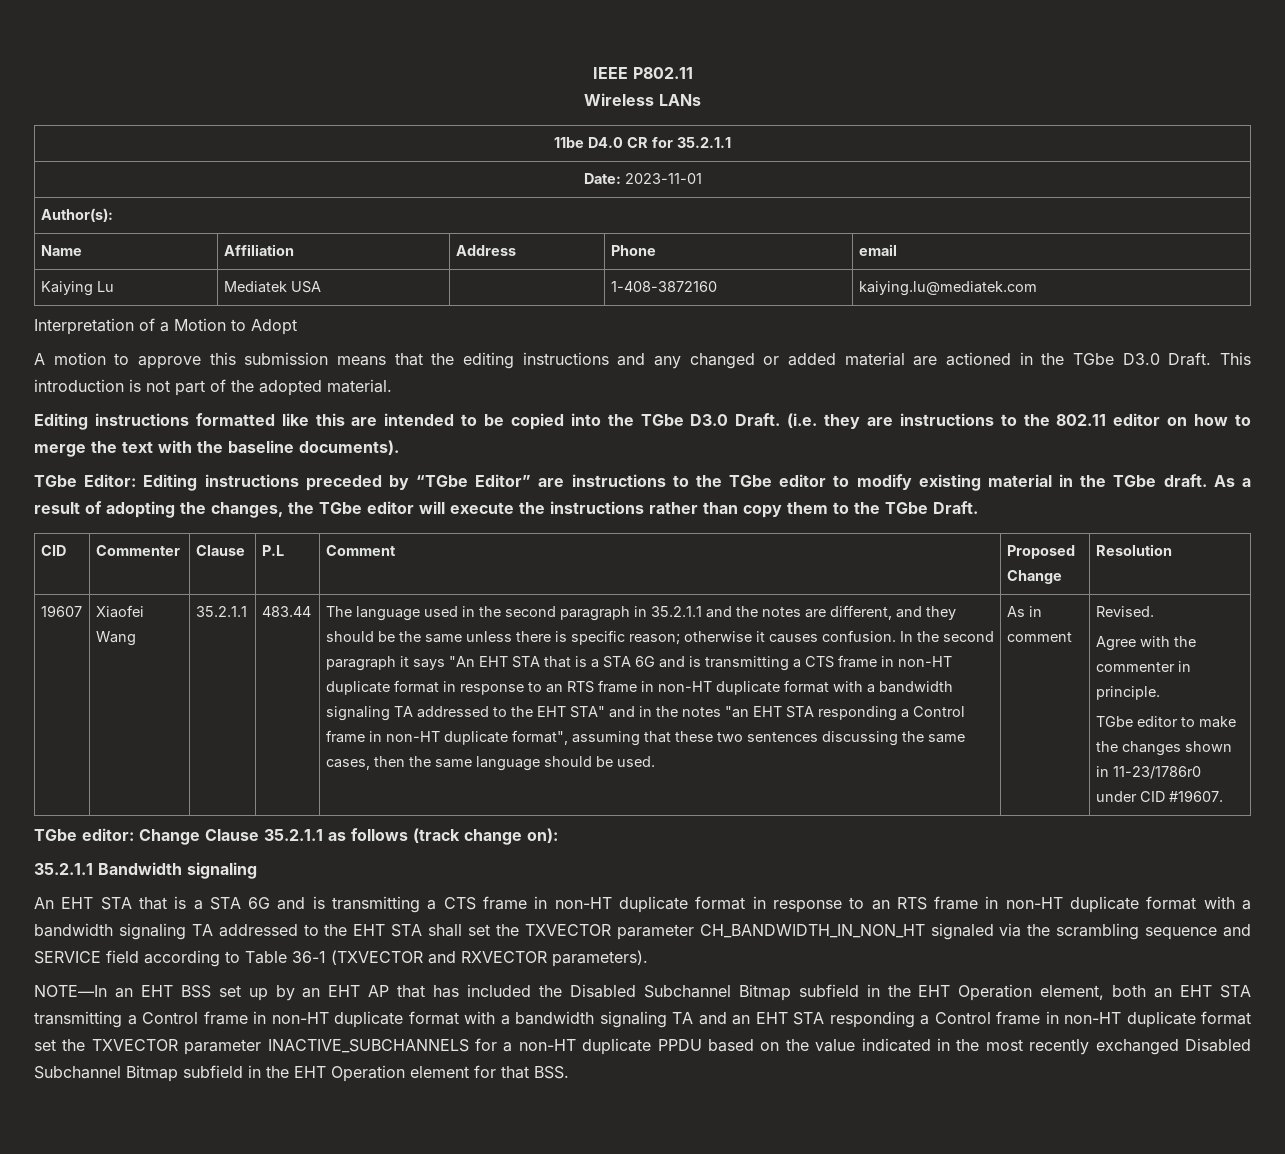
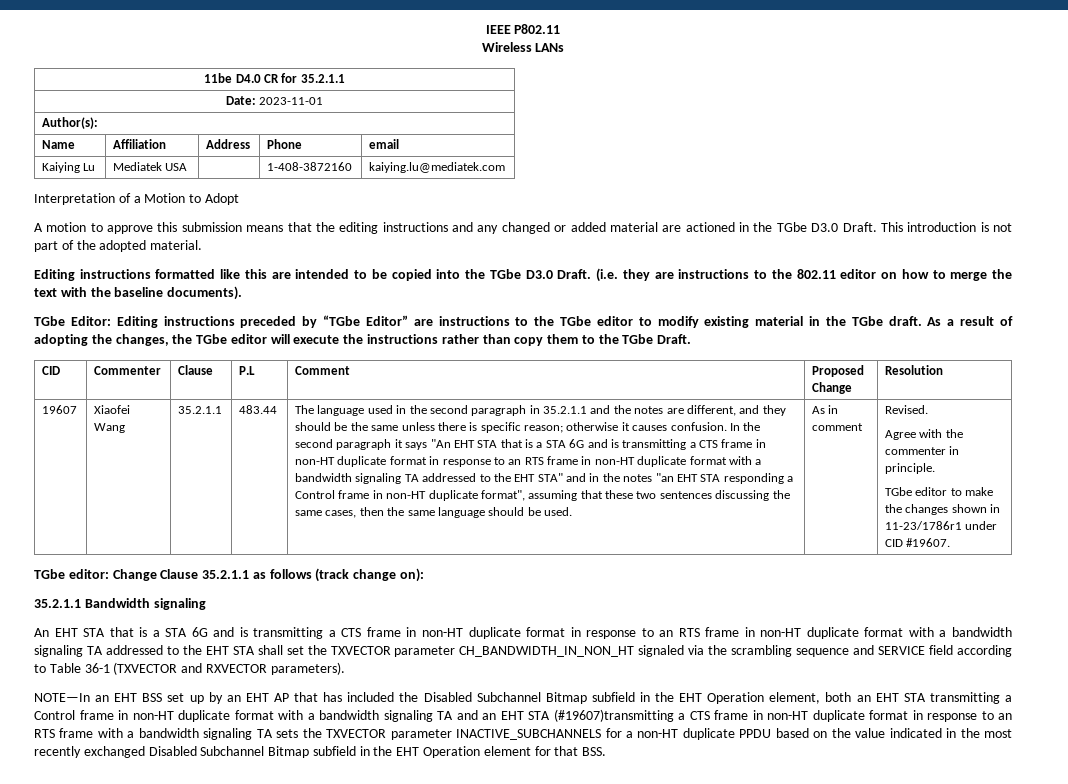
[1112,766,1201,779] 11-23/1786r0 -> [885,521,963,530] 11-23/1786r1
[829,1011,1251,1028] [34,1039,56,1051] responding a Control frame in non-HT duplicate format set -> [553,709,1012,722] [34,728,299,740] (#19607)transmitting a CTS frame in non-HT duplicate format in response to an RTS frame with a bandwidth signaling TA sets

